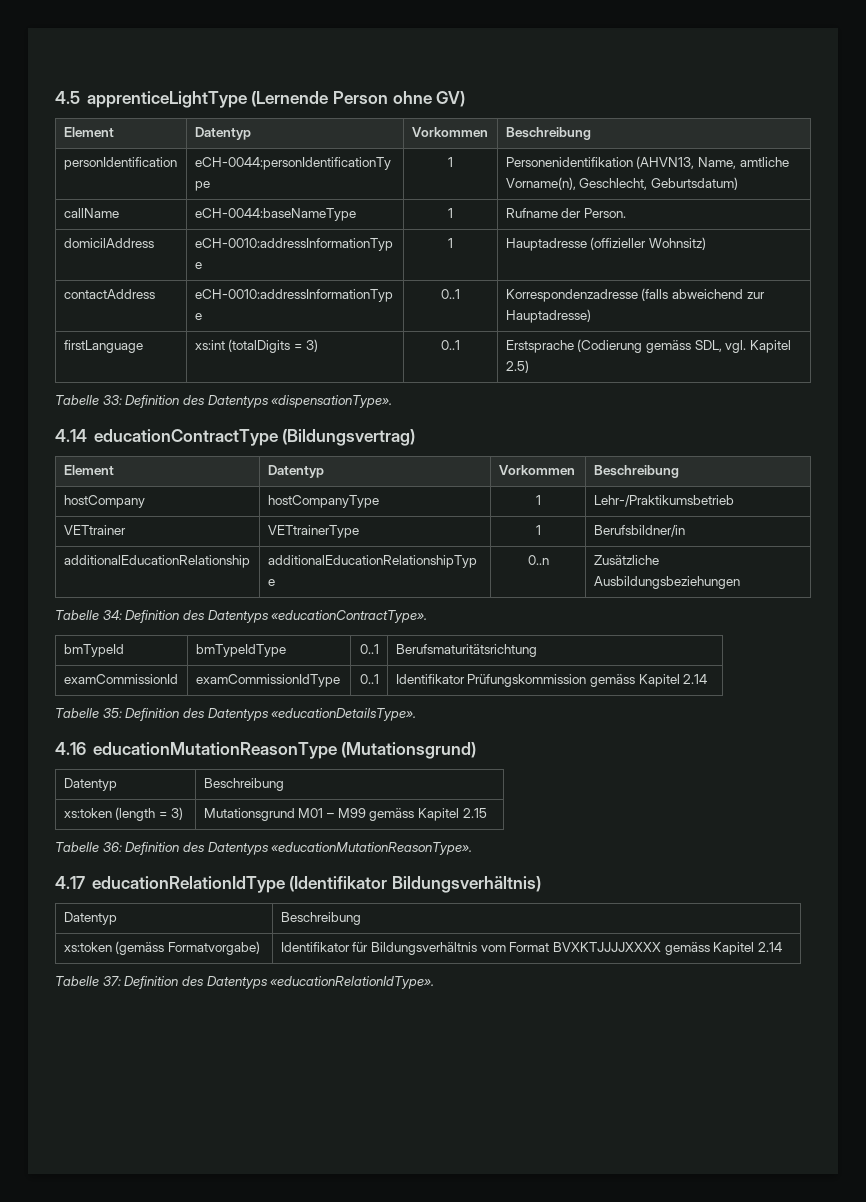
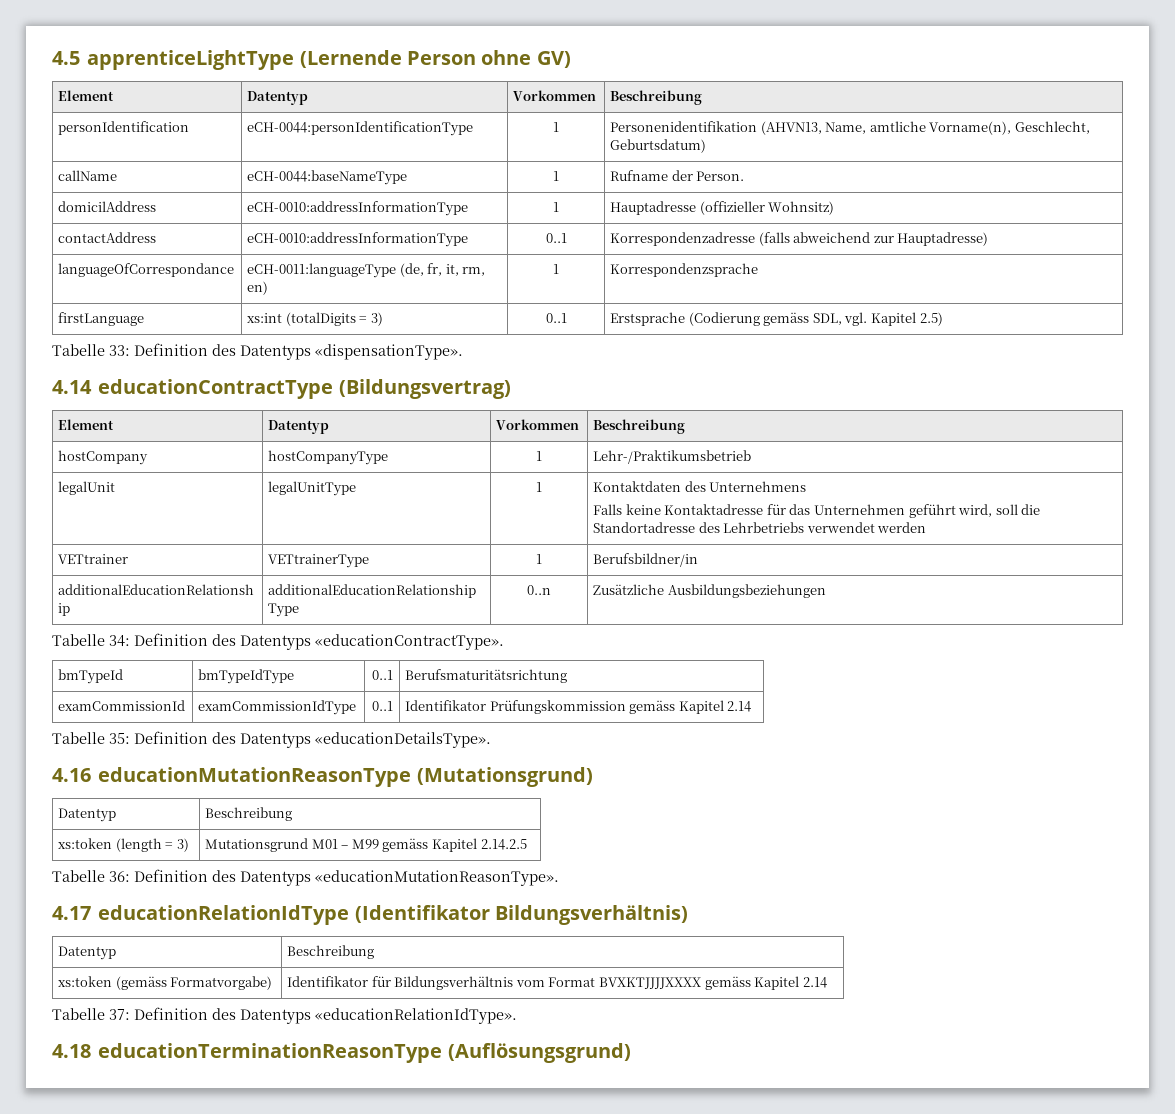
(591, 316) none -> [58,263,235,277] [247,263,486,278] [247,281,269,295] [553,264,559,274] [610,263,759,277] // languageOfCorrespondance | eCH-0011:languageType (de, fr, it, rm, en) | 1 | Korrespondenzsprache
(734, 501) none -> [58,481,116,495] [268,481,357,496] [536,482,542,492] [593,481,807,492] [593,504,1041,518] [593,522,927,533] // legalUnit | legalUnitType | 1 | Kontaktdaten des Unternehmens // Falls keine Kontaktadresse für das Unternehmen geführt wird, soll die Standortadresse des Lehrbetriebs verwendet werden
[462,808,487,818] 2.15 -> [480,839,527,850] 2.14.2.5
(435, 982) none -> [52,1043,631,1063] // 4.18 educationTerminationReasonType (Auflösungsgrund)

